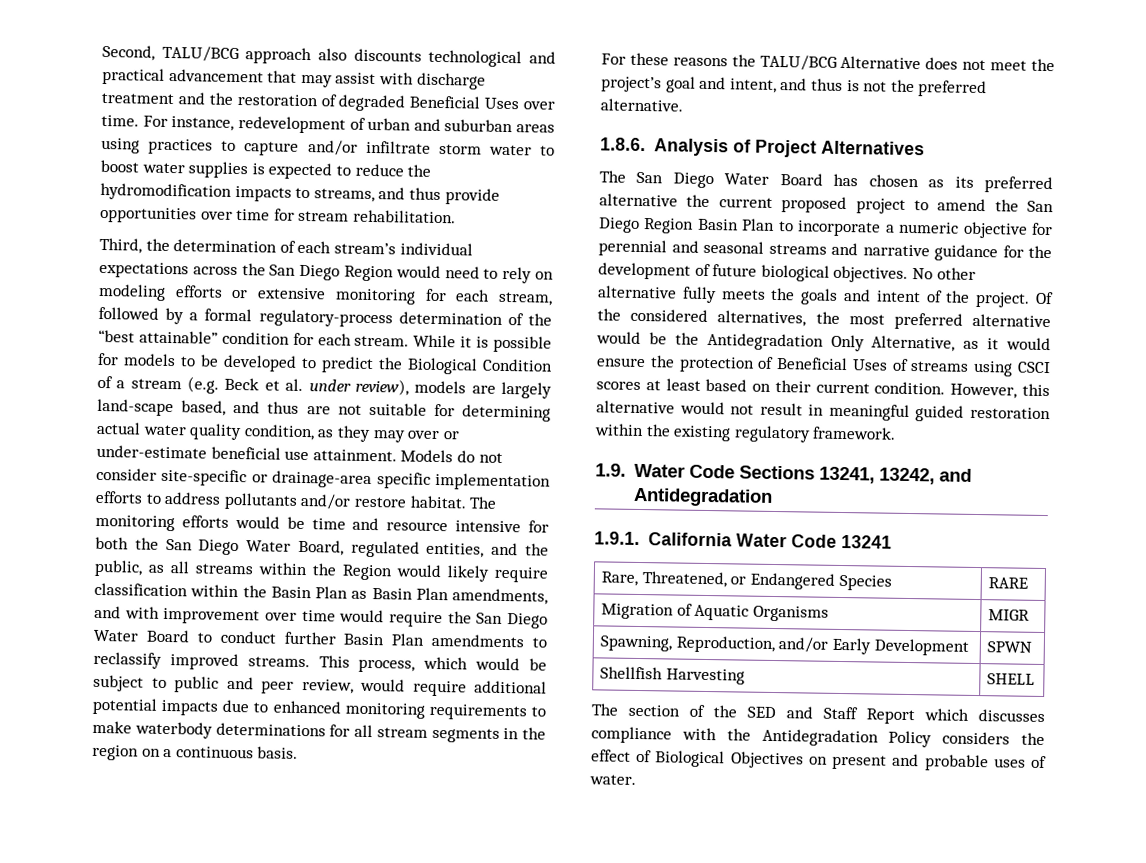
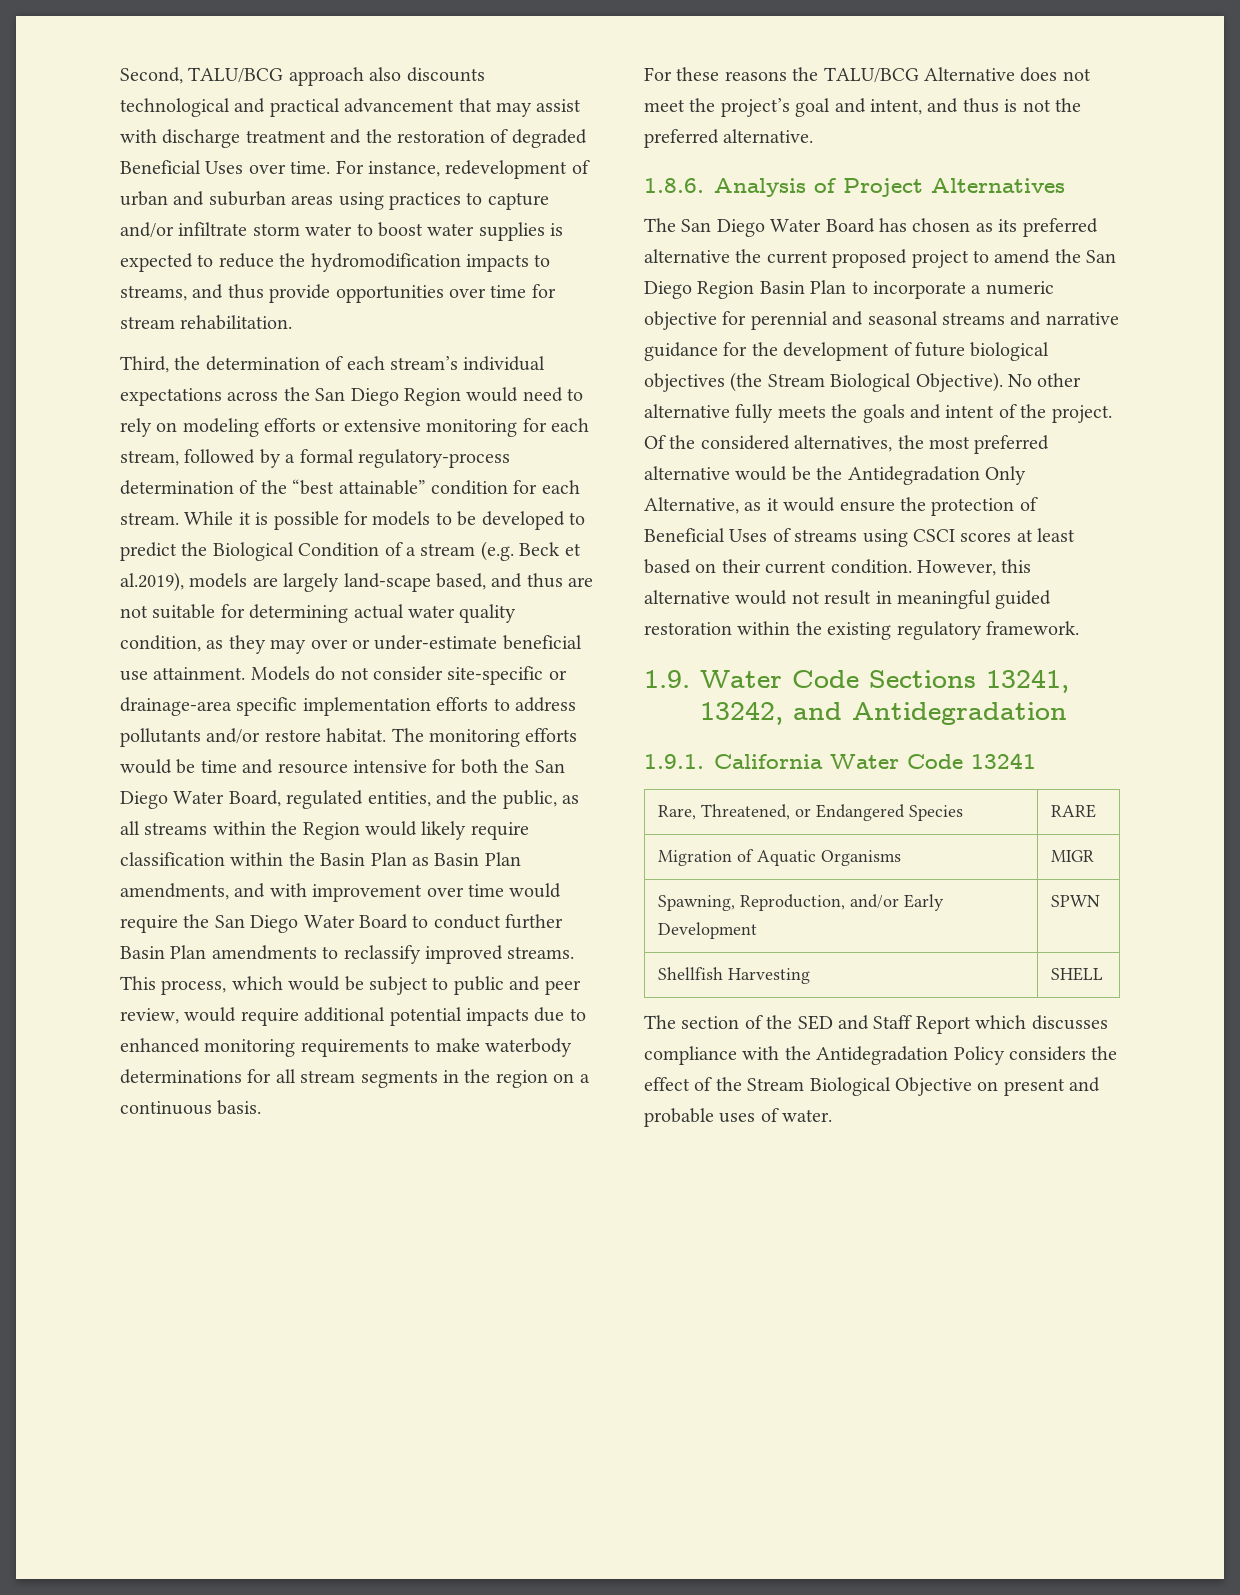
[285,378,409,396] al. under review), -> [120,572,184,592] al.2019),
[833,265,909,283] objectives. -> [644,372,1003,392] objectives (the Stream Biological Objective).
[655,750,804,769] Biological Objectives -> [715,1077,972,1096] the Stream Biological Objective

